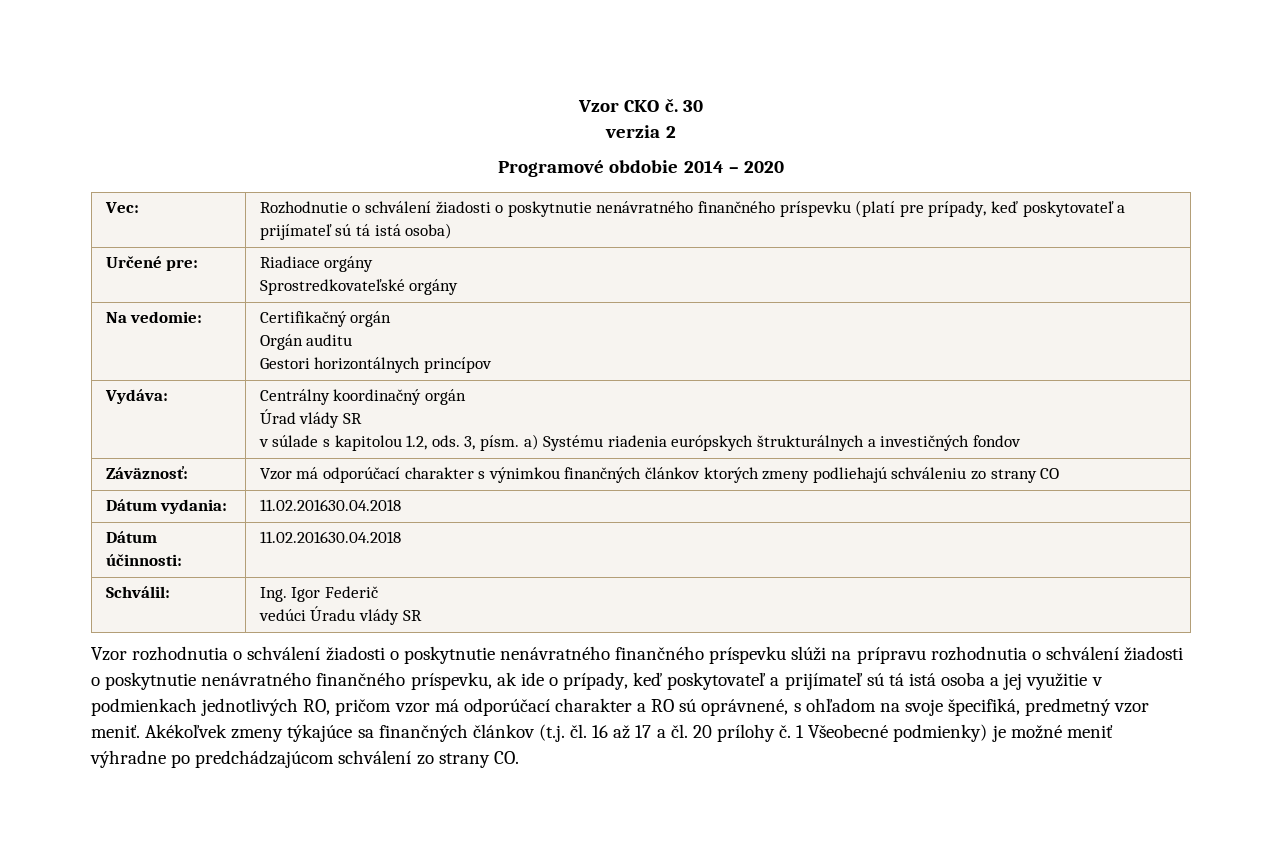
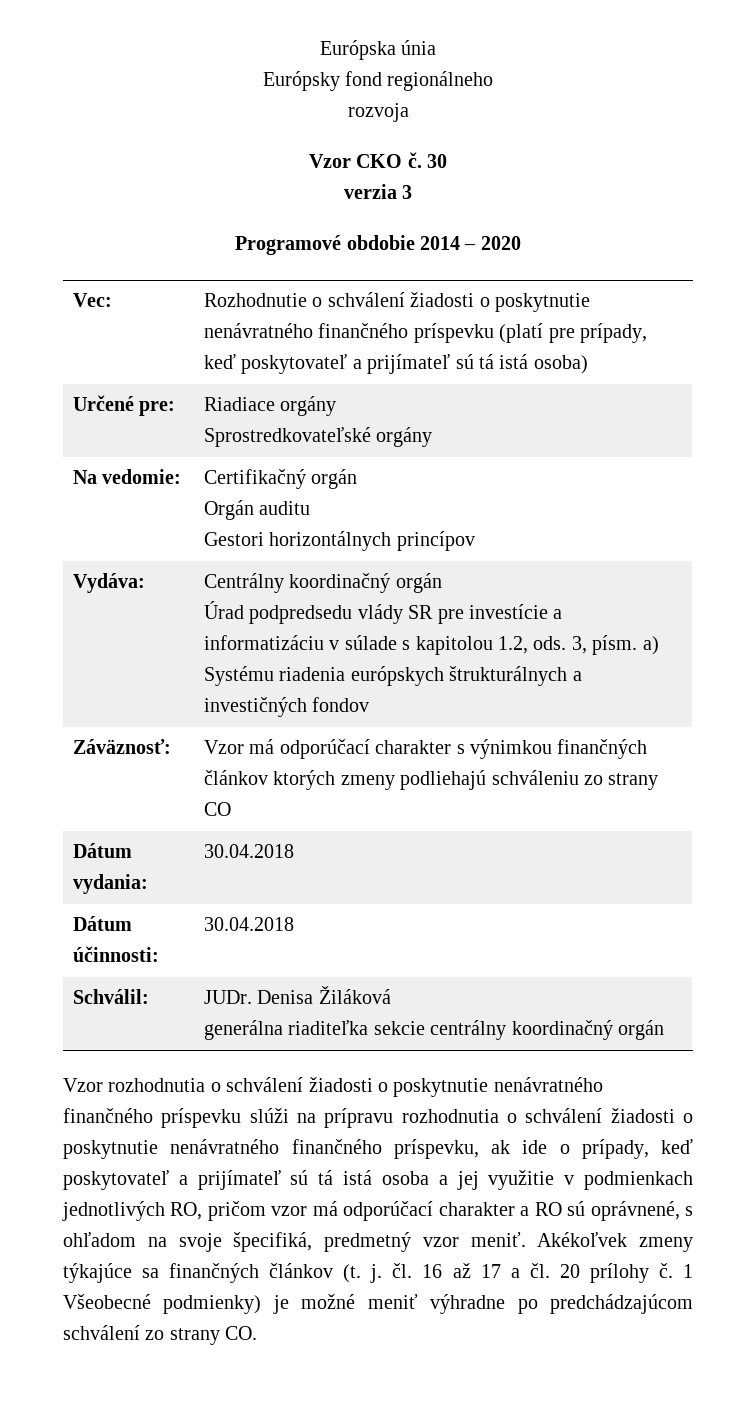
(578, 106) none -> [319,40,437,60] [262,71,494,91] [347,103,409,122] Európska únia // Európsky fond regionálneho // rozvoja //
[665,126,676,138] 2 -> [402,185,413,199] 3
[299,412,363,428] vlády SR // -> [249,604,563,624] [203,635,324,650] podpredsedu vlády SR pre investície a informatizáciu
[259,499,401,511] 11.02.201630.04.2018 -> [203,844,294,858] 30.04.2018
[259,531,401,543] 11.02.201630.04.2018 -> [203,917,294,931] 30.04.2018
[259,586,379,602] [258,606,422,625] Ing. Igor Federič // vedúci Úradu vlády SR -> [203,986,391,1004] [203,1020,664,1040] JUDr. Denisa Žiláková // generálna riaditeľka sekcie centrálny koordinačný orgán
[538,724,565,742] (t.j. -> [343,1264,383,1283] (t. j.

